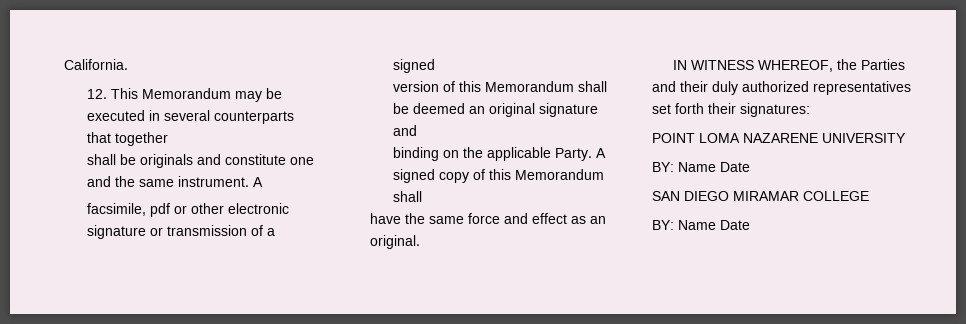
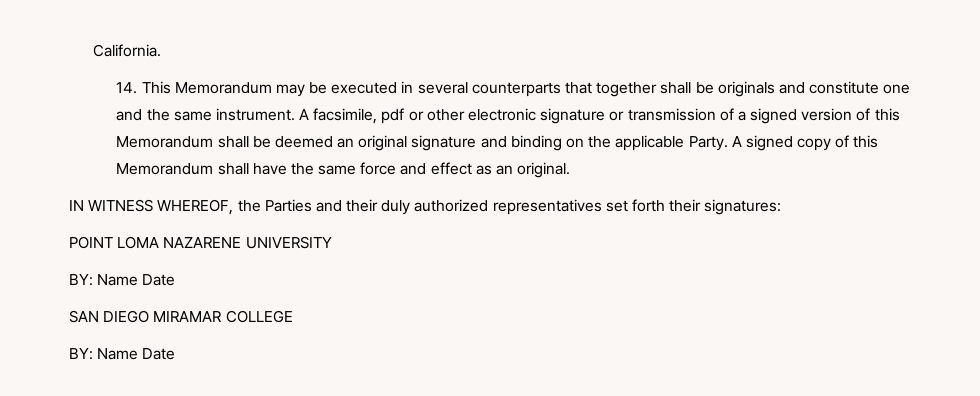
[87,89,108,99] 12. -> [116,82,138,94] 14.
(169, 139) // -> (658, 89) none
(264, 182) // -> (310, 114) none
(436, 66) // -> (798, 116) none
(418, 130) // -> (507, 142) none
(423, 196) // -> (249, 169) none

